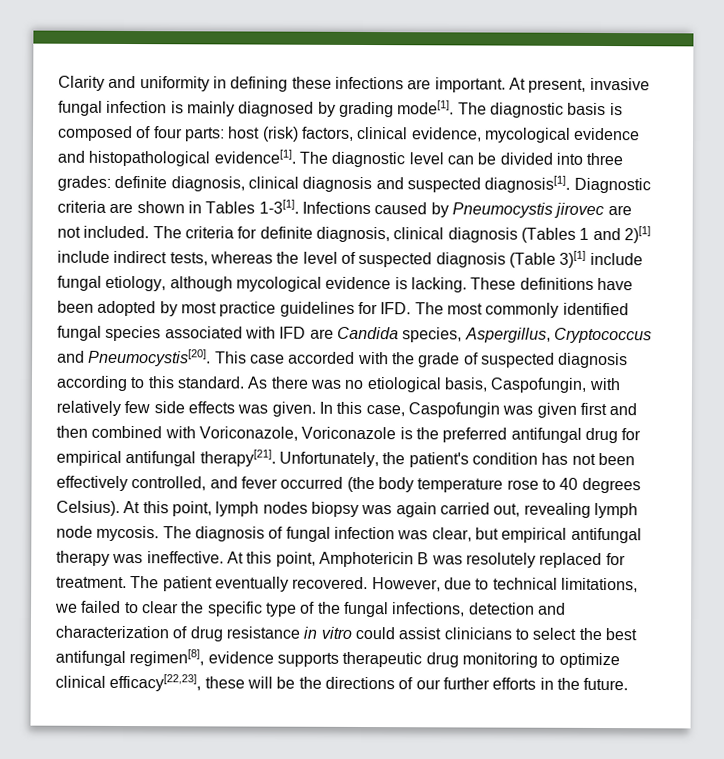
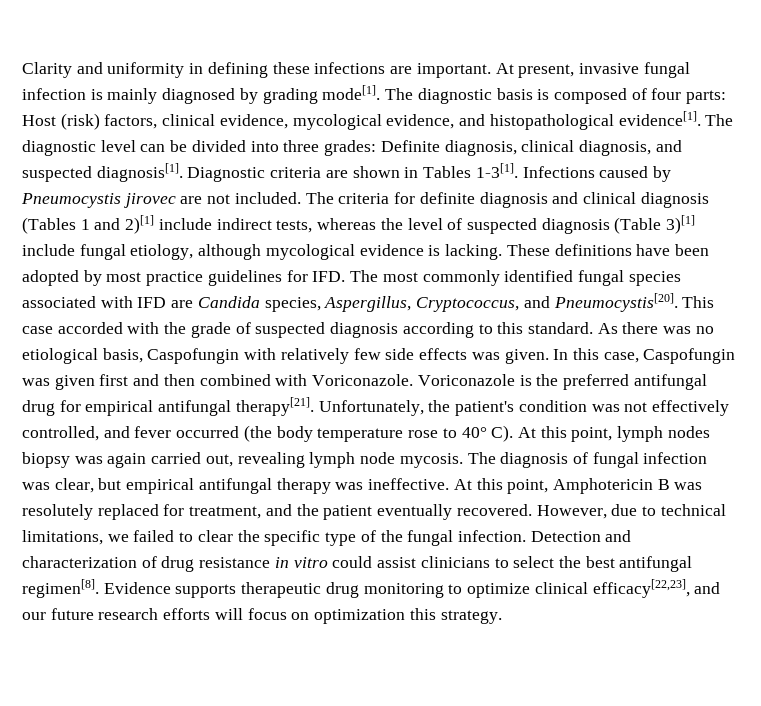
[228,126,261,139] host -> [22,115,56,126] Host
[574,127,641,141] evidence -> [386,114,455,129] evidence,
[114,175,373,193] definite diagnosis, clinical diagnosis -> [380,140,651,156] Definite diagnosis, clinical diagnosis,
[315,226,390,243] diagnosis, -> [479,192,579,208] diagnosis and
[553,327,652,344] Cryptococcus -> [416,297,520,312] Cryptococcus,
[490,377,588,393] Caspofungin, -> [147,348,240,364] Caspofungin
[198,426,298,441] Voriconazole, -> [312,374,414,386] Voriconazole.
[541,452,635,466] has not been -> [591,402,648,412] was not
[559,477,641,494] [56,500,120,516] 40 degrees Celsius). -> [461,425,514,442] 40° C).
[56,576,160,589] treatment. The -> [189,504,319,519] treatment, and the
[392,602,535,617] infections, detection -> [457,530,601,542] infection. Detection
[129,649,274,667] regimen[8], evidence -> [22,579,171,598] regimen[8]. Evidence
[204,676,629,691] these will be the directions of our further efforts in the future. -> [694,582,721,594] [22,608,502,624] and our future research efforts will focus on optimization this strategy.

